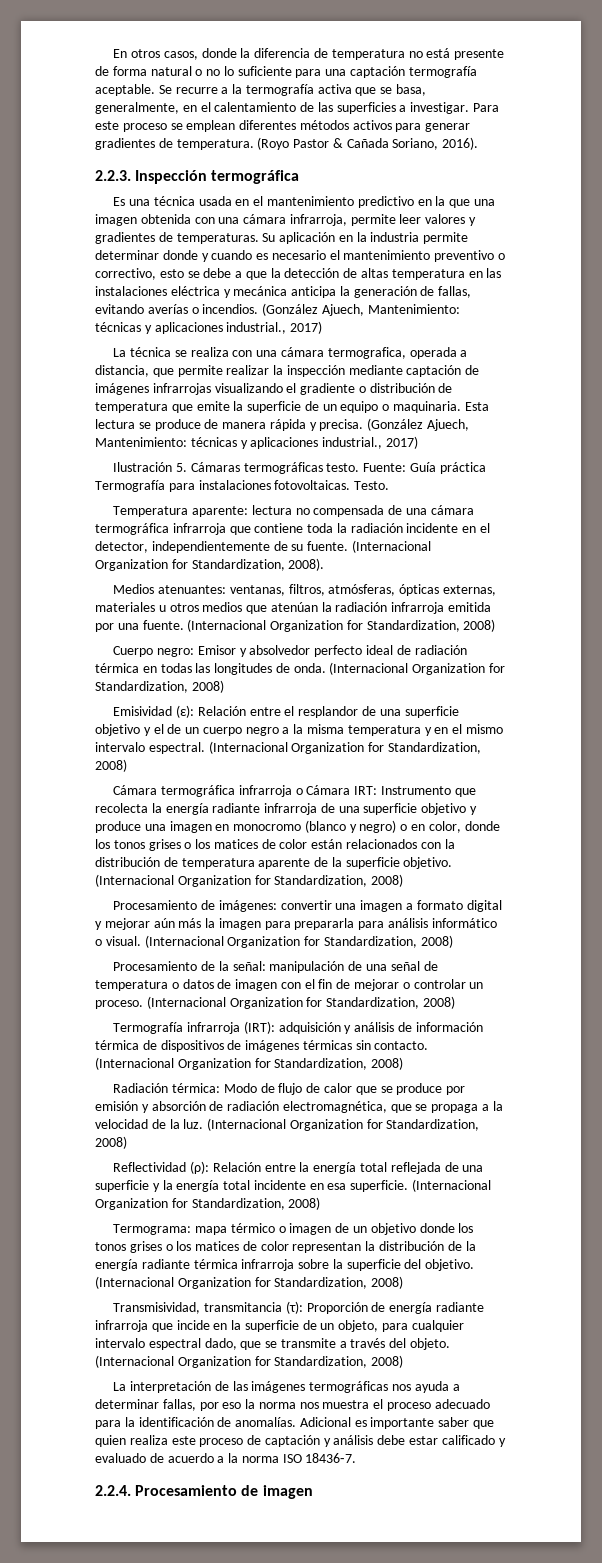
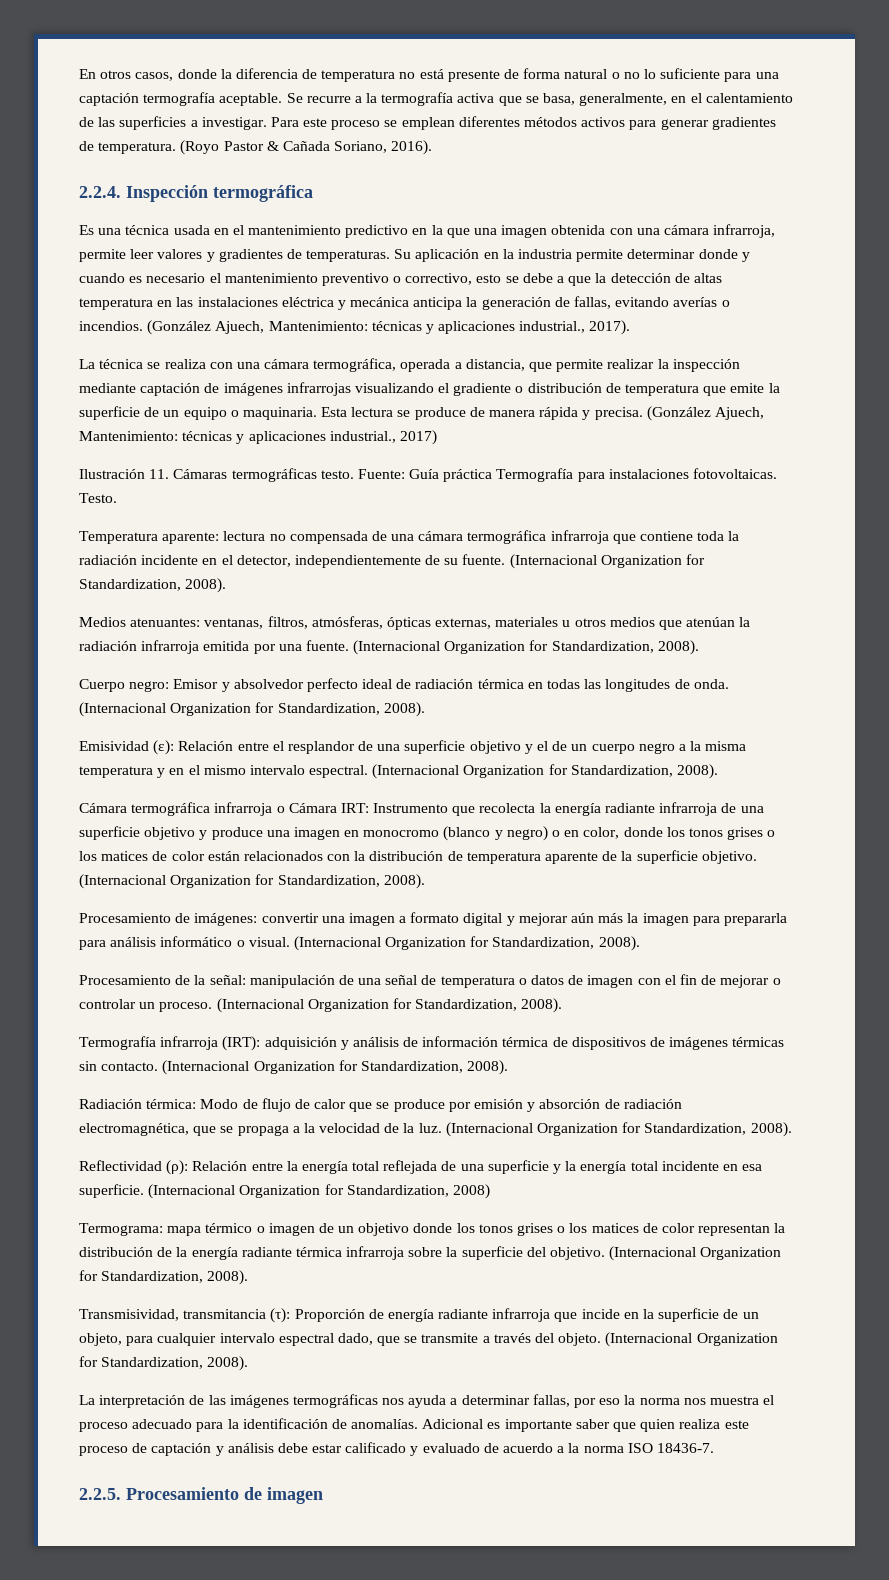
[95,170,131,181] 2.2.3. -> [79,186,121,198] 2.2.4.
[290,321,323,334] 2017) -> [589,320,631,335] 2017).
[327,347,406,359] termografica, -> [313,358,397,372] termográfica,
[176,463,188,472] 5. -> [149,469,170,479] 11.
[463,619,496,632] 2008) -> [657,640,699,655] 2008).
[191,680,224,693] 2008) -> [383,702,425,717] 2008).
[95,759,127,772] 2008) -> [677,764,719,779] 2008).
[371,874,404,887] 2008) -> [383,874,425,889] 2008).
[420,935,453,948] 2008) -> [598,936,640,951] 2008).
[422,996,455,1009] 2008) -> [521,998,563,1013] 2008).
[371,1057,404,1070] 2008) -> [467,1060,509,1075] 2008).
[95,1136,127,1149] 2008) -> [750,1122,792,1137] 2008).
[371,1276,404,1289] 2008) -> [207,1270,249,1285] 2008).
[371,1355,404,1368] 2008) -> [207,1356,249,1371] 2008).
[95,1485,131,1496] 2.2.4. -> [79,1488,121,1500] 2.2.5.

